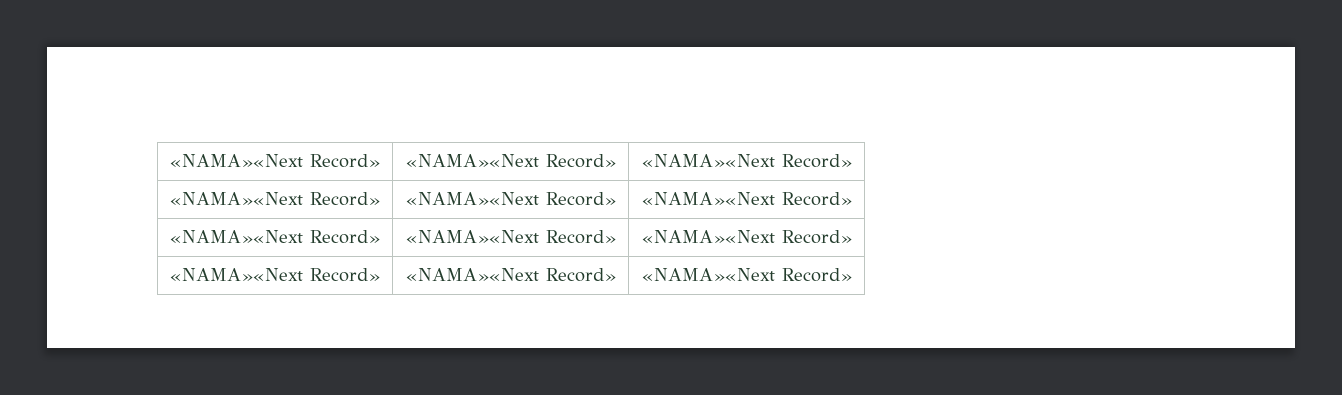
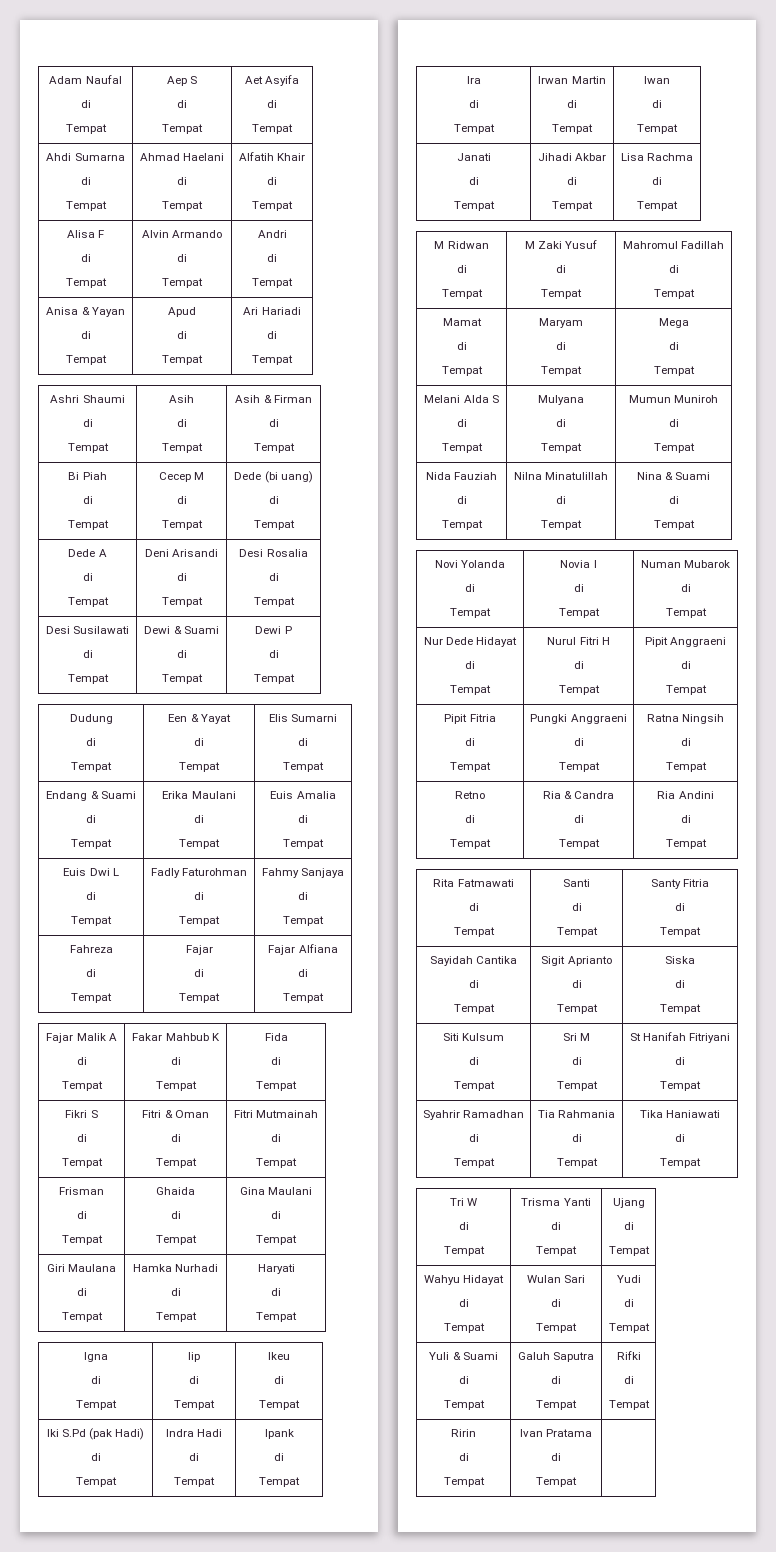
[170,154,380,168] [405,154,616,168] [641,154,852,168] [170,192,380,206] [405,192,616,206] [641,192,852,206] [170,230,380,244] [405,230,616,244] [641,230,852,244] [170,268,380,282] [405,268,616,282] [641,268,852,282] «NAMA»«Next Record» | «NAMA»«Next Record» | «NAMA»«Next Record» // «NAMA»«Next Record» | «NAMA»«Next Record» | «NAMA»«Next Record» // «NAMA»«Next Record» | «NAMA»«Next Record» | «NAMA»«Next Record» // «NAMA»«Next Record» | «NAMA»«Next Record» | «NAMA»«Next Record» -> [49,75,122,84] [80,100,91,108] [65,124,107,134] [166,76,198,86] [176,100,187,108] [162,124,203,134] [244,75,300,86] [267,100,277,108] [251,124,293,134] [46,153,125,161] [80,177,91,185] [65,201,107,211] [139,153,225,161] [176,177,187,185] [162,201,203,211] [238,152,306,161] [267,177,277,185] [251,201,293,211] [66,230,105,238] [80,254,91,262] [65,278,107,288] [141,230,223,238] [176,254,187,262] [162,278,203,288] [257,230,287,238] [267,254,277,262] [251,278,293,288] [46,307,125,317] [80,331,91,339] [65,355,107,365] [168,307,196,317] [176,331,187,339] [162,355,203,365] [243,307,301,315] [267,331,277,339] [251,355,293,365] [50,395,125,403] [82,419,93,427] [67,443,109,453] [169,395,194,403] [176,419,187,427] [161,443,203,453] [235,395,312,403] [268,419,279,427] [253,443,295,453] [68,472,107,480] [82,496,93,504] [67,520,109,530] [158,472,205,482] [176,496,187,504] [161,520,203,530] [234,471,313,483] [268,496,279,504] [253,520,295,530] [68,549,107,557] [82,573,93,581] [67,597,109,607] [144,549,219,557] [176,573,187,581] [161,597,203,607] [239,549,308,557] [268,573,279,581] [253,597,295,607] [45,626,130,634] [82,650,93,658] [67,674,109,684] [144,626,219,634] [176,650,187,658] [161,674,203,684] [255,626,292,634] [268,650,279,658] [253,674,295,684] [69,714,113,724] [86,738,96,746] [71,762,112,772] [168,714,231,724] [193,738,204,746] [178,762,220,772] [268,714,338,722] [298,738,308,746] [283,762,324,772] [46,791,136,801] [86,815,96,823] [71,839,112,849] [162,791,236,799] [193,815,204,823] [178,839,220,849] [270,791,336,799] [298,815,308,823] [283,839,324,849] [63,868,119,876] [86,892,96,900] [71,916,112,926] [150,868,248,878] [193,892,204,900] [178,916,220,926] [261,868,345,878] [298,892,308,900] [283,916,324,926] [69,945,113,953] [86,969,96,977] [71,993,112,1003] [185,945,213,955] [193,969,204,977] [178,993,220,1003] [268,944,338,955] [298,969,308,977] [283,993,324,1003] [46,1033,117,1043] [76,1057,87,1065] [61,1081,103,1091] [132,1033,220,1041] [170,1057,181,1065] [155,1081,197,1091] [264,1033,288,1041] [271,1057,281,1065] [255,1081,297,1091] [65,1110,98,1118] [76,1134,87,1142] [61,1158,103,1168] [142,1110,209,1118] [170,1134,181,1142] [155,1158,197,1168] [233,1110,319,1118] [271,1134,281,1142] [255,1158,297,1168] [59,1187,104,1195] [76,1211,87,1219] [61,1235,103,1245] [156,1187,195,1195] [170,1211,181,1219] [155,1235,197,1245] [239,1187,313,1195] [271,1211,281,1219] [255,1235,297,1245] [46,1264,117,1272] [76,1288,87,1296] [61,1312,103,1322] [132,1264,219,1272] [170,1288,181,1296] [155,1312,197,1322] [257,1264,295,1274] [271,1288,281,1296] [255,1312,297,1322] [83,1352,108,1362] [90,1376,101,1384] [75,1400,117,1410] [187,1352,200,1362] [188,1376,199,1384] [173,1400,215,1410] [268,1352,290,1360] [274,1376,284,1384] [259,1400,300,1410] [46,1428,145,1440] [90,1453,101,1461] [75,1477,117,1487] [165,1429,223,1437] [188,1453,199,1461] [173,1477,215,1487] [264,1429,294,1439] [274,1453,284,1461] [259,1477,300,1487] [466,76,481,84] [468,100,479,108] [453,124,495,134] [538,76,606,84] [567,100,577,108] [552,124,593,134] [644,76,670,84] [652,100,662,108] [637,124,678,134] [456,153,491,161] [468,177,479,185] [453,201,495,211] [537,153,607,161] [567,177,577,185] [552,201,593,211] [620,153,694,161] [652,177,662,185] [637,201,678,211] [434,241,489,249] [456,265,467,273] [441,289,483,299] [524,240,598,249] [556,265,566,273] [541,289,582,299] [622,241,725,249] [668,265,679,273] [653,289,695,299] [442,318,482,326] [456,342,467,350] [441,366,483,376] [539,318,583,328] [556,342,566,350] [541,366,582,376] [658,318,689,328] [668,342,679,350] [653,366,695,376] [424,395,499,403] [456,419,467,427] [441,443,483,453] [538,395,584,405] [556,419,566,427] [541,443,582,453] [628,395,719,403] [668,419,679,427] [653,443,695,453] [425,472,498,480] [456,496,467,504] [441,520,483,530] [513,472,609,480] [556,496,566,504] [541,520,582,530] [636,472,711,480] [668,496,679,504] [653,520,695,530] [434,560,506,568] [465,584,475,592] [450,608,491,618] [560,560,597,568] [573,584,584,592] [558,608,600,618] [640,560,731,568] [680,584,691,592] [665,608,707,618] [423,637,518,647] [465,661,475,669] [450,685,491,695] [547,637,610,645] [573,661,584,669] [558,685,600,695] [644,637,727,647] [680,661,691,669] [665,685,707,695] [444,714,496,724] [465,738,475,746] [450,762,491,772] [530,714,627,724] [573,738,584,746] [558,762,600,772] [646,714,725,724] [680,738,691,746] [665,762,707,772] [455,791,485,799] [465,815,475,823] [450,839,491,849] [542,791,615,799] [573,815,584,823] [558,839,600,849] [657,791,714,799] [680,815,691,823] [665,839,707,849] [433,879,514,887] [468,903,479,911] [453,927,495,937] [563,879,590,887] [571,903,582,911] [556,927,598,937] [650,879,710,889] [675,903,685,911] [660,927,701,937] [429,956,518,966] [468,980,479,988] [453,1004,495,1014] [541,956,612,966] [571,980,582,988] [556,1004,598,1014] [665,956,695,964] [675,980,685,988] [660,1004,701,1014] [442,1033,505,1041] [468,1057,479,1065] [453,1081,495,1091] [562,1033,591,1041] [571,1057,582,1065] [556,1081,598,1091] [629,1032,731,1043] [675,1057,685,1065] [660,1081,701,1091] [422,1110,525,1120] [468,1134,479,1142] [453,1158,495,1168] [537,1110,616,1118] [571,1134,582,1142] [556,1158,598,1168] [639,1110,721,1118] [675,1134,685,1142] [660,1158,701,1168] [449,1198,478,1206] [458,1222,469,1230] [443,1246,485,1256] [521,1198,591,1206] [551,1222,561,1230] [536,1246,577,1256] [612,1198,645,1208] [623,1222,634,1230] [608,1246,650,1256] [423,1275,505,1285] [458,1299,469,1307] [443,1323,485,1333] [526,1275,586,1283] [551,1299,561,1307] [536,1323,577,1333] [616,1275,641,1283] [623,1299,634,1307] [608,1323,650,1333] [429,1352,498,1360] [458,1376,469,1384] [443,1400,485,1410] [517,1352,595,1362] [551,1376,561,1384] [536,1400,577,1410] [616,1351,641,1360] [623,1376,634,1384] [608,1400,650,1410] [451,1429,476,1437] [458,1453,469,1461] [443,1477,485,1487] [519,1429,593,1437] [551,1453,561,1461] [536,1477,577,1487] Adam Naufal // di // Tempat | Aep S // di // Tempat | Aet Asyifa // di // Tempat // Ahdi Sumarna // di // Tempat | Ahmad Haelani // di // Tempat | Alfatih Khair // di // Tempat // Alisa F // di // Tempat | Alvin Armando // di // Tempat | Andri // di // Tempat // Anisa & Yayan // di // Tempat | Apud // di // Tempat | Ari Hariadi // di // Tempat // Ashri Shaumi // di // Tempat | Asih // di // Tempat | Asih & Firman // di // Tempat // Bi Piah // di // Tempat | Cecep M // di // Tempat | Dede (bi uang) // di // Tempat // Dede A // di // Tempat | Deni Arisandi // di // Tempat | Desi Rosalia // di // Tempat // Desi Susilawati // di // Tempat | Dewi & Suami // di // Tempat | Dewi P // di // Tempat // Dudung // di // Tempat | Een & Yayat // di // Tempat | Elis Sumarni // di // Tempat // Endang & Suami // di // Tempat | Erika Maulani // di // Tempat | Euis Amalia // di // Tempat // Euis Dwi L // di // Tempat | Fadly Faturohman // di // Tempat | Fahmy Sanjaya // di // Tempat // Fahreza // di // Tempat | Fajar // di // Tempat | Fajar Alfiana // di // Tempat // Fajar Malik A // di // Tempat | Fakar Mahbub K // di // Tempat | Fida // di // Tempat // Fikri S // di // Tempat | Fitri & Oman // di // Tempat | Fitri Mutmainah // di // Tempat // Frisman // di // Tempat | Ghaida // di // Tempat | Gina Maulani // di // Tempat // Giri Maulana // di // Tempat | Hamka Nurhadi // di // Tempat | Haryati // di // Tempat // Igna // di // Tempat | Iip // di // Tempat | Ikeu // di // Tempat // Iki S.Pd (pak Hadi) // di // Tempat | Indra Hadi // di // Tempat | Ipank // di // Tempat // Ira // di // Tempat | Irwan Martin // di // Tempat | Iwan // di // Tempat // Janati // di // Tempat | Jihadi Akbar // di // Tempat | Lisa Rachma // di // Tempat // M Ridwan // di // Tempat | M Zaki Yusuf // di // Tempat | Mahromul Fadillah // di // Tempat // Mamat // di // Tempat | Maryam // di // Tempat | Mega // di // Tempat // Melani Alda S // di // Tempat | Mulyana // di // Tempat | Mumun Muniroh // di // Tempat // Nida Fauziah // di // Tempat | Nilna Minatulillah // di // Tempat | Nina & Suami // di // Tempat // Novi Yolanda // di // Tempat | Novia I // di // Tempat | Numan Mubarok // di // Tempat // Nur Dede Hidayat // di // Tempat | Nurul Fitri H // di // Tempat | Pipit Anggraeni // di // Tempat // Pipit Fitria // di // Tempat | Pungki Anggraeni // di // Tempat | Ratna Ningsih // di // Tempat // Retno // di // Tempat | Ria & Candra // di // Tempat | Ria Andini // di // Tempat // Rita Fatmawati // di // Tempat | Santi // di // Tempat | Santy Fitria // di // Tempat // Sayidah Cantika // di // Tempat | Sigit Aprianto // di // Tempat | Siska // di // Tempat // Siti Kulsum // di // Tempat | Sri M // di // Tempat | St Hanifah Fitriyani // di // Tempat // Syahrir Ramadhan // di // Tempat | Tia Rahmania // di // Tempat | Tika Haniawati // di // Tempat // Tri W // di // Tempat | Trisma Yanti // di // Tempat | Ujang // di // Tempat // Wahyu Hidayat // di // Tempat | Wulan Sari // di // Tempat | Yudi // di // Tempat // Yuli & Suami // di // Tempat | Galuh Saputra // di // Tempat | Rifki // di // Tempat // Ririn // di // Tempat | Ivan Pratama // di // Tempat |

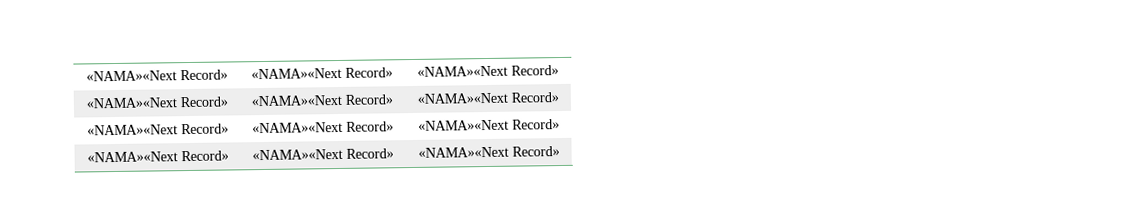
[49,75,122,84] [80,100,91,108] [65,124,107,134] [166,76,198,86] [176,100,187,108] [162,124,203,134] [244,75,300,86] [267,100,277,108] [251,124,293,134] [46,153,125,161] [80,177,91,185] [65,201,107,211] [139,153,225,161] [176,177,187,185] [162,201,203,211] [238,152,306,161] [267,177,277,185] [251,201,293,211] [66,230,105,238] [80,254,91,262] [65,278,107,288] [141,230,223,238] [176,254,187,262] [162,278,203,288] [257,230,287,238] [267,254,277,262] [251,278,293,288] [46,307,125,317] [80,331,91,339] [65,355,107,365] [168,307,196,317] [176,331,187,339] [162,355,203,365] [243,307,301,315] [267,331,277,339] [251,355,293,365] [50,395,125,403] [82,419,93,427] [67,443,109,453] [169,395,194,403] [176,419,187,427] [161,443,203,453] [235,395,312,403] [268,419,279,427] [253,443,295,453] [68,472,107,480] [82,496,93,504] [67,520,109,530] [158,472,205,482] [176,496,187,504] [161,520,203,530] [234,471,313,483] [268,496,279,504] [253,520,295,530] [68,549,107,557] [82,573,93,581] [67,597,109,607] [144,549,219,557] [176,573,187,581] [161,597,203,607] [239,549,308,557] [268,573,279,581] [253,597,295,607] [45,626,130,634] [82,650,93,658] [67,674,109,684] [144,626,219,634] [176,650,187,658] [161,674,203,684] [255,626,292,634] [268,650,279,658] [253,674,295,684] [69,714,113,724] [86,738,96,746] [71,762,112,772] [168,714,231,724] [193,738,204,746] [178,762,220,772] [268,714,338,722] [298,738,308,746] [283,762,324,772] [46,791,136,801] [86,815,96,823] [71,839,112,849] [162,791,236,799] [193,815,204,823] [178,839,220,849] [270,791,336,799] [298,815,308,823] [283,839,324,849] [63,868,119,876] [86,892,96,900] [71,916,112,926] [150,868,248,878] [193,892,204,900] [178,916,220,926] [261,868,345,878] [298,892,308,900] [283,916,324,926] [69,945,113,953] [86,969,96,977] [71,993,112,1003] [185,945,213,955] [193,969,204,977] [178,993,220,1003] [268,944,338,955] [298,969,308,977] [283,993,324,1003] [46,1033,117,1043] [76,1057,87,1065] [61,1081,103,1091] [132,1033,220,1041] [170,1057,181,1065] [155,1081,197,1091] [264,1033,288,1041] [271,1057,281,1065] [255,1081,297,1091] [65,1110,98,1118] [76,1134,87,1142] [61,1158,103,1168] [142,1110,209,1118] [170,1134,181,1142] [155,1158,197,1168] [233,1110,319,1118] [271,1134,281,1142] [255,1158,297,1168] [59,1187,104,1195] [76,1211,87,1219] [61,1235,103,1245] [156,1187,195,1195] [170,1211,181,1219] [155,1235,197,1245] [239,1187,313,1195] [271,1211,281,1219] [255,1235,297,1245] [46,1264,117,1272] [76,1288,87,1296] [61,1312,103,1322] [132,1264,219,1272] [170,1288,181,1296] [155,1312,197,1322] [257,1264,295,1274] [271,1288,281,1296] [255,1312,297,1322] [83,1352,108,1362] [90,1376,101,1384] [75,1400,117,1410] [187,1352,200,1362] [188,1376,199,1384] [173,1400,215,1410] [268,1352,290,1360] [274,1376,284,1384] [259,1400,300,1410] [46,1428,145,1440] [90,1453,101,1461] [75,1477,117,1487] [165,1429,223,1437] [188,1453,199,1461] [173,1477,215,1487] [264,1429,294,1439] [274,1453,284,1461] [259,1477,300,1487] [466,76,481,84] [468,100,479,108] [453,124,495,134] [538,76,606,84] [567,100,577,108] [552,124,593,134] [644,76,670,84] [652,100,662,108] [637,124,678,134] [456,153,491,161] [468,177,479,185] [453,201,495,211] [537,153,607,161] [567,177,577,185] [552,201,593,211] [620,153,694,161] [652,177,662,185] [637,201,678,211] [434,241,489,249] [456,265,467,273] [441,289,483,299] [524,240,598,249] [556,265,566,273] [541,289,582,299] [622,241,725,249] [668,265,679,273] [653,289,695,299] [442,318,482,326] [456,342,467,350] [441,366,483,376] [539,318,583,328] [556,342,566,350] [541,366,582,376] [658,318,689,328] [668,342,679,350] [653,366,695,376] [424,395,499,403] [456,419,467,427] [441,443,483,453] [538,395,584,405] [556,419,566,427] [541,443,582,453] [628,395,719,403] [668,419,679,427] [653,443,695,453] [425,472,498,480] [456,496,467,504] [441,520,483,530] [513,472,609,480] [556,496,566,504] [541,520,582,530] [636,472,711,480] [668,496,679,504] [653,520,695,530] [434,560,506,568] [465,584,475,592] [450,608,491,618] [560,560,597,568] [573,584,584,592] [558,608,600,618] [640,560,731,568] [680,584,691,592] [665,608,707,618] [423,637,518,647] [465,661,475,669] [450,685,491,695] [547,637,610,645] [573,661,584,669] [558,685,600,695] [644,637,727,647] [680,661,691,669] [665,685,707,695] [444,714,496,724] [465,738,475,746] [450,762,491,772] [530,714,627,724] [573,738,584,746] [558,762,600,772] [646,714,725,724] [680,738,691,746] [665,762,707,772] [455,791,485,799] [465,815,475,823] [450,839,491,849] [542,791,615,799] [573,815,584,823] [558,839,600,849] [657,791,714,799] [680,815,691,823] [665,839,707,849] [433,879,514,887] [468,903,479,911] [453,927,495,937] [563,879,590,887] [571,903,582,911] [556,927,598,937] [650,879,710,889] [675,903,685,911] [660,927,701,937] [429,956,518,966] [468,980,479,988] [453,1004,495,1014] [541,956,612,966] [571,980,582,988] [556,1004,598,1014] [665,956,695,964] [675,980,685,988] [660,1004,701,1014] [442,1033,505,1041] [468,1057,479,1065] [453,1081,495,1091] [562,1033,591,1041] [571,1057,582,1065] [556,1081,598,1091] [629,1032,731,1043] [675,1057,685,1065] [660,1081,701,1091] [422,1110,525,1120] [468,1134,479,1142] [453,1158,495,1168] [537,1110,616,1118] [571,1134,582,1142] [556,1158,598,1168] [639,1110,721,1118] [675,1134,685,1142] [660,1158,701,1168] [449,1198,478,1206] [458,1222,469,1230] [443,1246,485,1256] [521,1198,591,1206] [551,1222,561,1230] [536,1246,577,1256] [612,1198,645,1208] [623,1222,634,1230] [608,1246,650,1256] [423,1275,505,1285] [458,1299,469,1307] [443,1323,485,1333] [526,1275,586,1283] [551,1299,561,1307] [536,1323,577,1333] [616,1275,641,1283] [623,1299,634,1307] [608,1323,650,1333] [429,1352,498,1360] [458,1376,469,1384] [443,1400,485,1410] [517,1352,595,1362] [551,1376,561,1384] [536,1400,577,1410] [616,1351,641,1360] [623,1376,634,1384] [608,1400,650,1410] [451,1429,476,1437] [458,1453,469,1461] [443,1477,485,1487] [519,1429,593,1437] [551,1453,561,1461] [536,1477,577,1487] Adam Naufal // di // Tempat | Aep S // di // Tempat | Aet Asyifa // di // Tempat // Ahdi Sumarna // di // Tempat | Ahmad Haelani // di // Tempat | Alfatih Khair // di // Tempat // Alisa F // di // Tempat | Alvin Armando // di // Tempat | Andri // di // Tempat // Anisa & Yayan // di // Tempat | Apud // di // Tempat | Ari Hariadi // di // Tempat // Ashri Shaumi // di // Tempat | Asih // di // Tempat | Asih & Firman // di // Tempat // Bi Piah // di // Tempat | Cecep M // di // Tempat | Dede (bi uang) // di // Tempat // Dede A // di // Tempat | Deni Arisandi // di // Tempat | Desi Rosalia // di // Tempat // Desi Susilawati // di // Tempat | Dewi & Suami // di // Tempat | Dewi P // di // Tempat // Dudung // di // Tempat | Een & Yayat // di // Tempat | Elis Sumarni // di // Tempat // Endang & Suami // di // Tempat | Erika Maulani // di // Tempat | Euis Amalia // di // Tempat // Euis Dwi L // di // Tempat | Fadly Faturohman // di // Tempat | Fahmy Sanjaya // di // Tempat // Fahreza // di // Tempat | Fajar // di // Tempat | Fajar Alfiana // di // Tempat // Fajar Malik A // di // Tempat | Fakar Mahbub K // di // Tempat | Fida // di // Tempat // Fikri S // di // Tempat | Fitri & Oman // di // Tempat | Fitri Mutmainah // di // Tempat // Frisman // di // Tempat | Ghaida // di // Tempat | Gina Maulani // di // Tempat // Giri Maulana // di // Tempat | Hamka Nurhadi // di // Tempat | Haryati // di // Tempat // Igna // di // Tempat | Iip // di // Tempat | Ikeu // di // Tempat // Iki S.Pd (pak Hadi) // di // Tempat | Indra Hadi // di // Tempat | Ipank // di // Tempat // Ira // di // Tempat | Irwan Martin // di // Tempat | Iwan // di // Tempat // Janati // di // Tempat | Jihadi Akbar // di // Tempat | Lisa Rachma // di // Tempat // M Ridwan // di // Tempat | M Zaki Yusuf // di // Tempat | Mahromul Fadillah // di // Tempat // Mamat // di // Tempat | Maryam // di // Tempat | Mega // di // Tempat // Melani Alda S // di // Tempat | Mulyana // di // Tempat | Mumun Muniroh // di // Tempat // Nida Fauziah // di // Tempat | Nilna Minatulillah // di // Tempat | Nina & Suami // di // Tempat // Novi Yolanda // di // Tempat | Novia I // di // Tempat | Numan Mubarok // di // Tempat // Nur Dede Hidayat // di // Tempat | Nurul Fitri H // di // Tempat | Pipit Anggraeni // di // Tempat // Pipit Fitria // di // Tempat | Pungki Anggraeni // di // Tempat | Ratna Ningsih // di // Tempat // Retno // di // Tempat | Ria & Candra // di // Tempat | Ria Andini // di // Tempat // Rita Fatmawati // di // Tempat | Santi // di // Tempat | Santy Fitria // di // Tempat // Sayidah Cantika // di // Tempat | Sigit Aprianto // di // Tempat | Siska // di // Tempat // Siti Kulsum // di // Tempat | Sri M // di // Tempat | St Hanifah Fitriyani // di // Tempat // Syahrir Ramadhan // di // Tempat | Tia Rahmania // di // Tempat | Tika Haniawati // di // Tempat // Tri W // di // Tempat | Trisma Yanti // di // Tempat | Ujang // di // Tempat // Wahyu Hidayat // di // Tempat | Wulan Sari // di // Tempat | Yudi // di // Tempat // Yuli & Suami // di // Tempat | Galuh Saputra // di // Tempat | Rifki // di // Tempat // Ririn // di // Tempat | Ivan Pratama // di // Tempat | -> [85,69,228,82] [251,67,393,80] [417,65,559,77] [85,96,228,109] [251,94,393,107] [417,92,559,104] [86,123,229,136] [252,121,394,134] [418,119,560,131] [86,150,229,163] [252,148,394,161] [418,146,560,158] «NAMA»«Next Record» | «NAMA»«Next Record» | «NAMA»«Next Record» // «NAMA»«Next Record» | «NAMA»«Next Record» | «NAMA»«Next Record» // «NAMA»«Next Record» | «NAMA»«Next Record» | «NAMA»«Next Record» // «NAMA»«Next Record» | «NAMA»«Next Record» | «NAMA»«Next Record»

